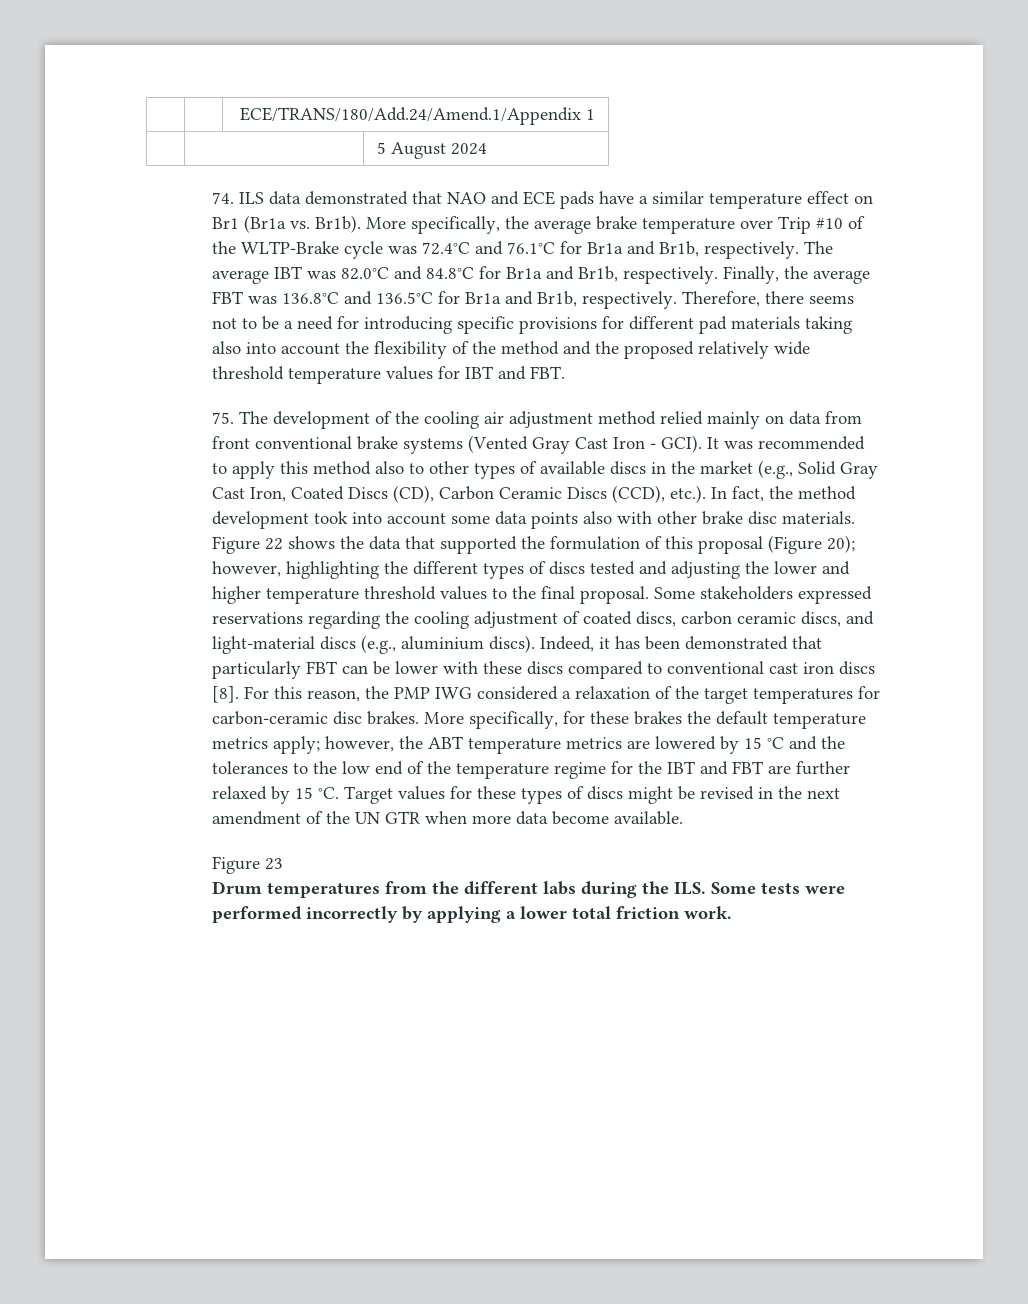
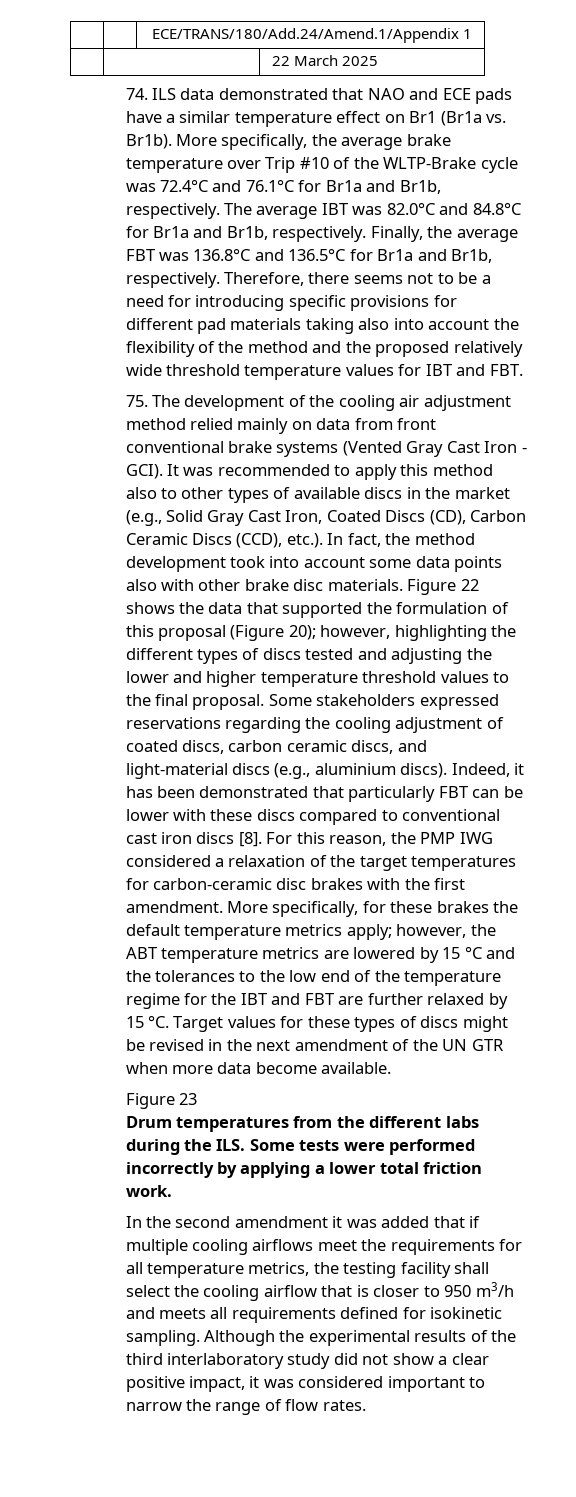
[377,142,488,159] 5 August 2024 -> [271,55,378,66] 22 March 2025
[367,711,420,725] brakes. -> [310,878,466,890] [125,901,223,913] brakes with the first amendment.
(733, 912) none -> [125,1216,481,1228] [125,1239,523,1255] [125,1262,490,1278] [125,1282,514,1301] [125,1307,503,1323] [125,1330,517,1346] [125,1353,489,1369] [125,1376,486,1392] [125,1399,366,1415] // In the second amendment it was added that if multiple cooling airflows meet the requirements for all temperature metrics, the testing facility shall select the cooling airflow that is closer to 950 m3/h and meets all requirements defined for isokinetic sampling. Although the experimental results of the third interlaboratory study did not show a clear positive impact, it was considered important to narrow the range of flow rates.

